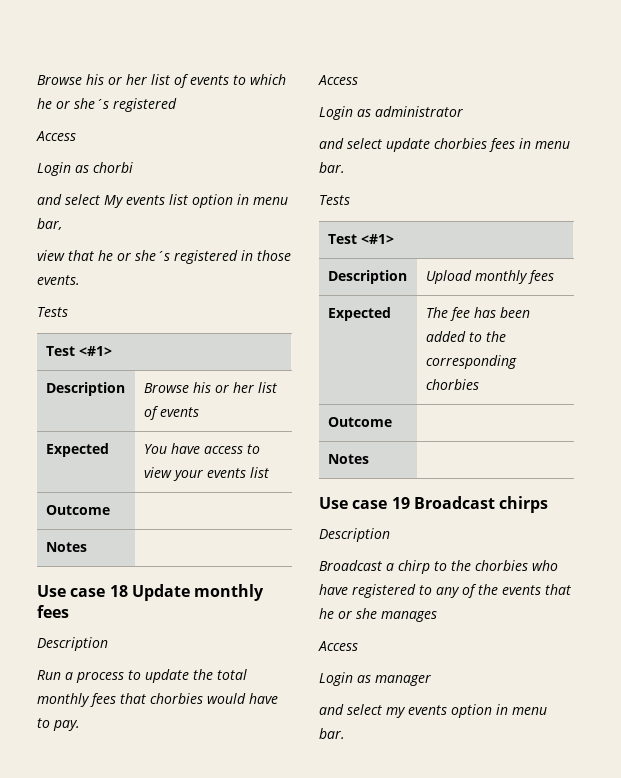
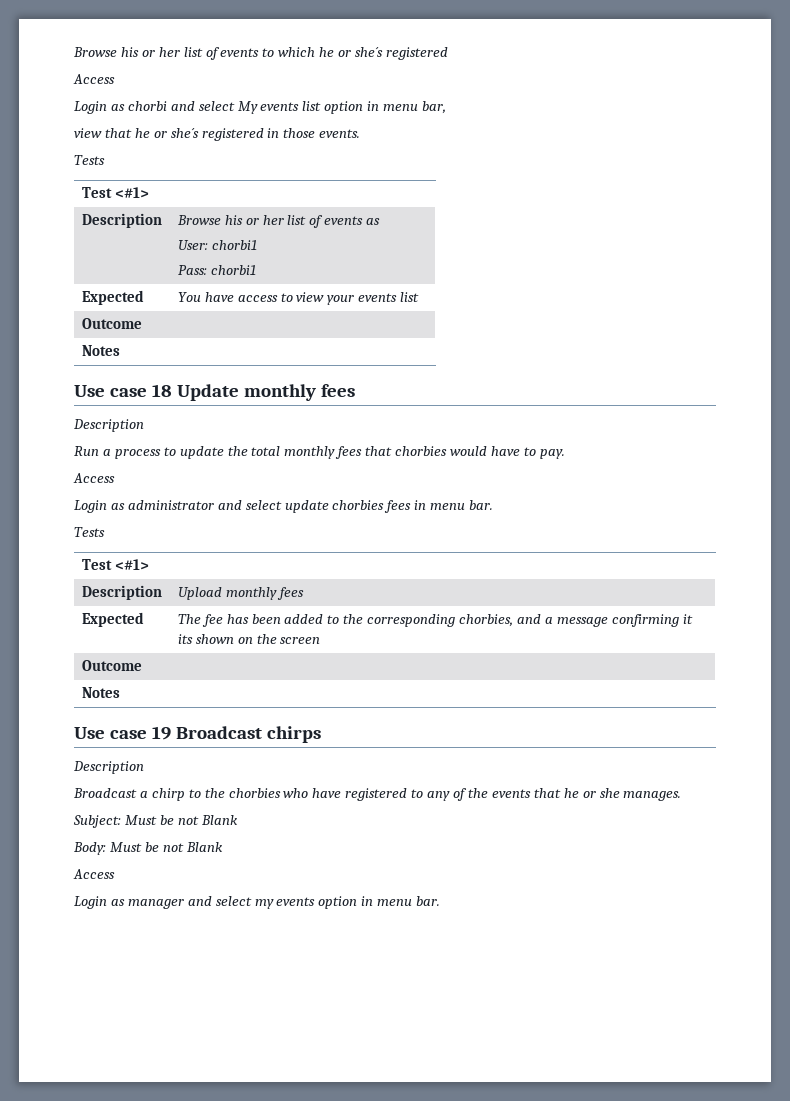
(133, 167) // -> (167, 106) none
(200, 412) none -> [366,218,381,225] [177,240,257,250] [177,265,256,275] as // User: chorbi1 // Pass: chorbi1
(463, 111) // -> (214, 505) none
[426,379,480,390] chorbies -> [459,614,693,627] [177,634,321,644] chorbies, and a message confirming it its shown on the screen
[381,611,437,622] manages -> [623,791,682,801] [73,815,238,828] [73,842,223,855] manages. // Subject: Must be not Blank // Body: Must be not Blank
(431, 680) // -> (184, 904) none

